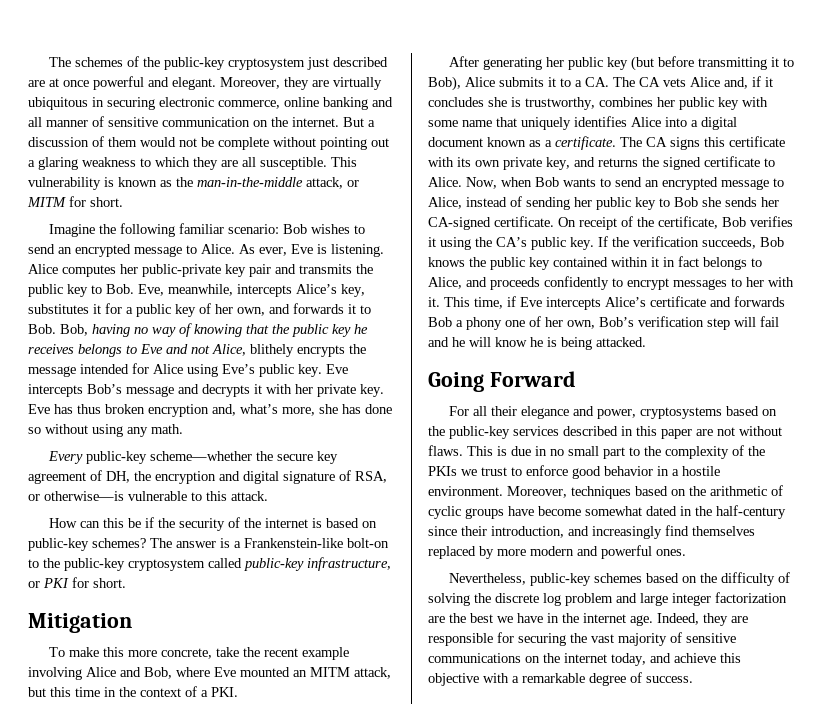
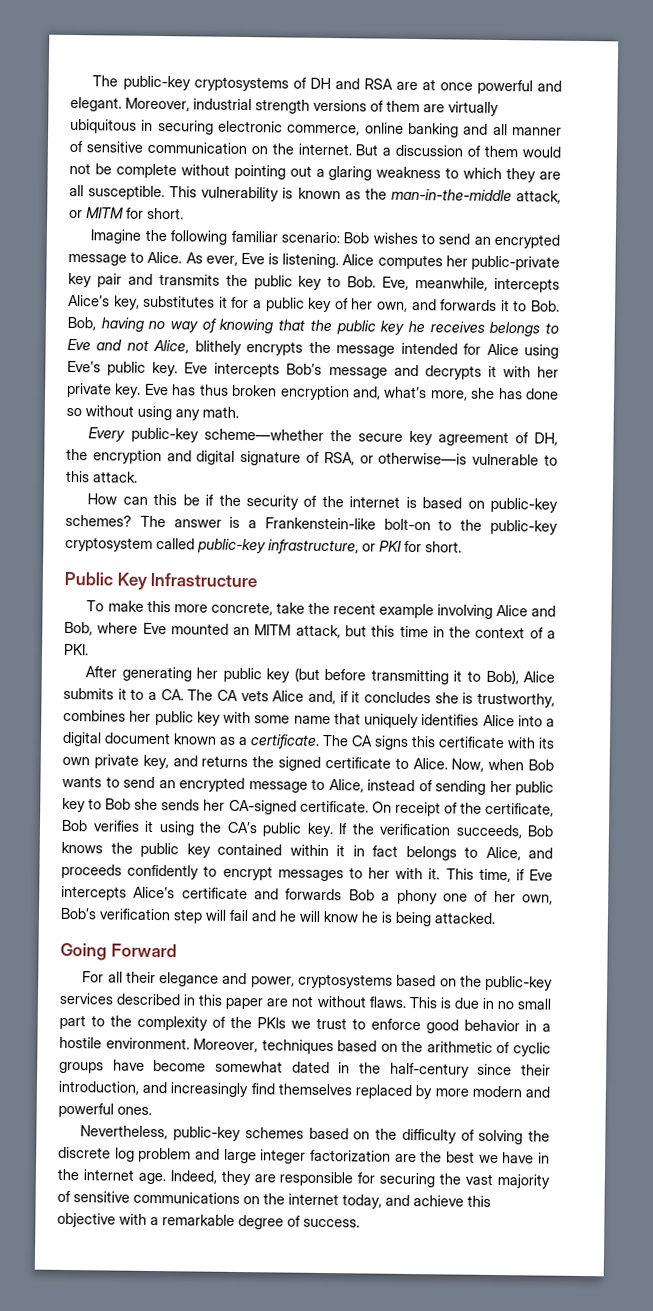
[48,56,388,70] The schemes of the public-key cryptosystem just described -> [92,75,393,92] The public-key cryptosystems of DH and RSA
[284,77,309,90] they -> [193,98,420,114] industrial strength versions of them
[28,613,132,633] Mitigation -> [64,571,258,590] Public Key Infrastructure

